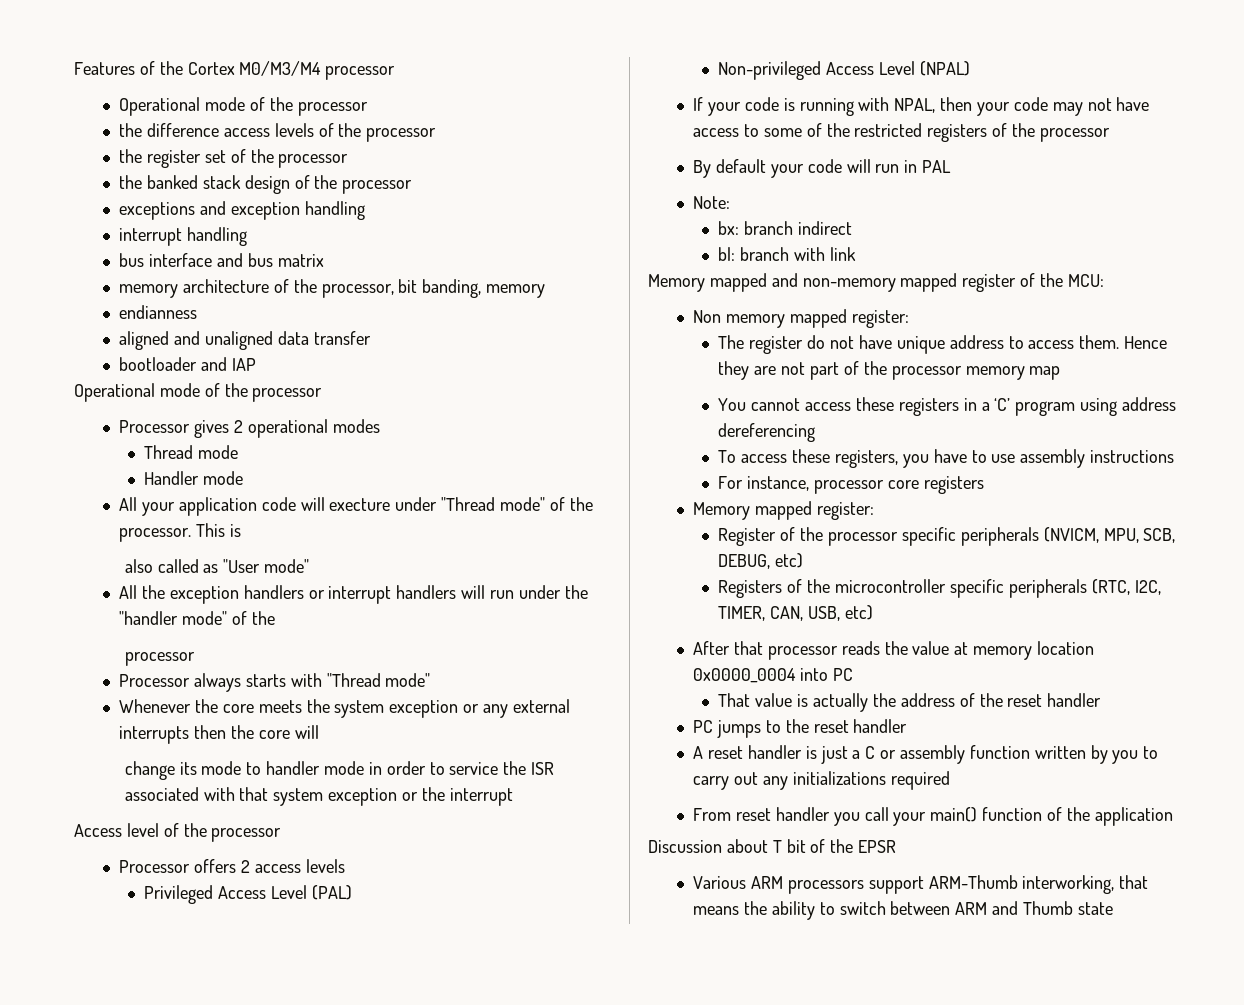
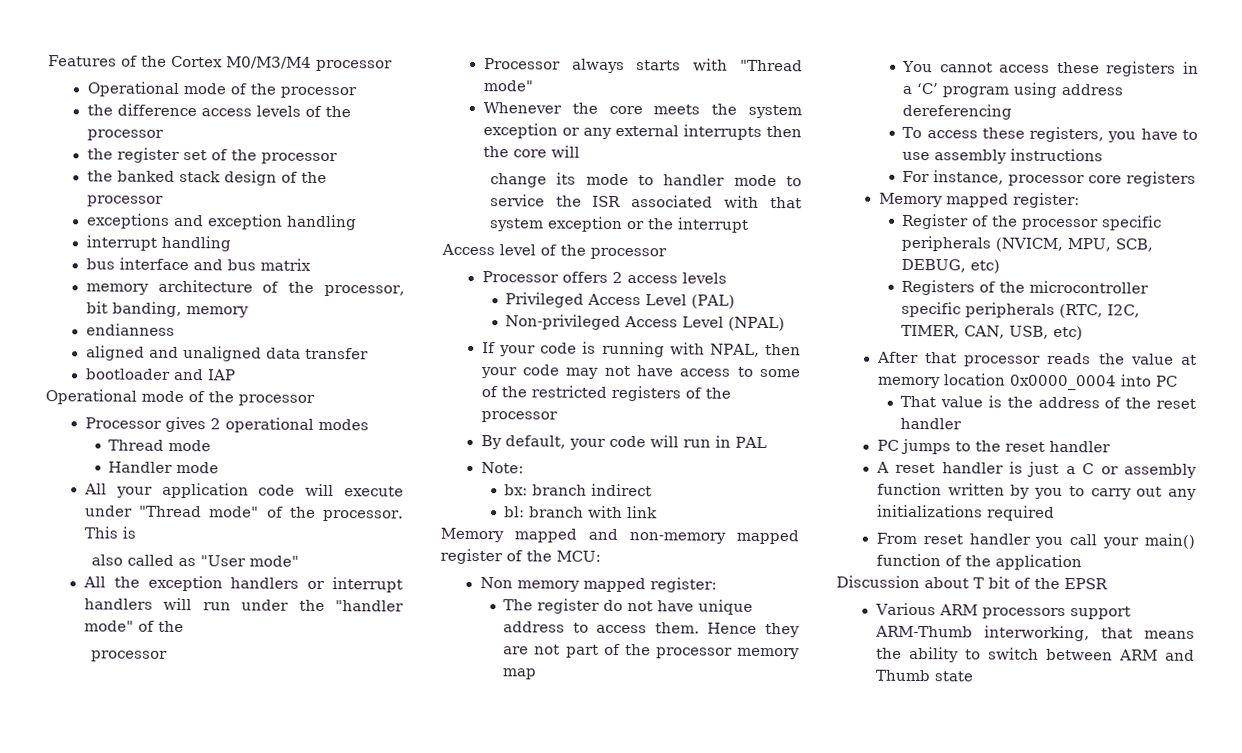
[329,498,391,511] execture -> [344,486,404,497] execute
[368,761,426,775] in order -> (777, 180) none
[716,159,767,173] default -> [504,435,566,449] default,
[813,693,869,712] actually -> (1002, 401) none

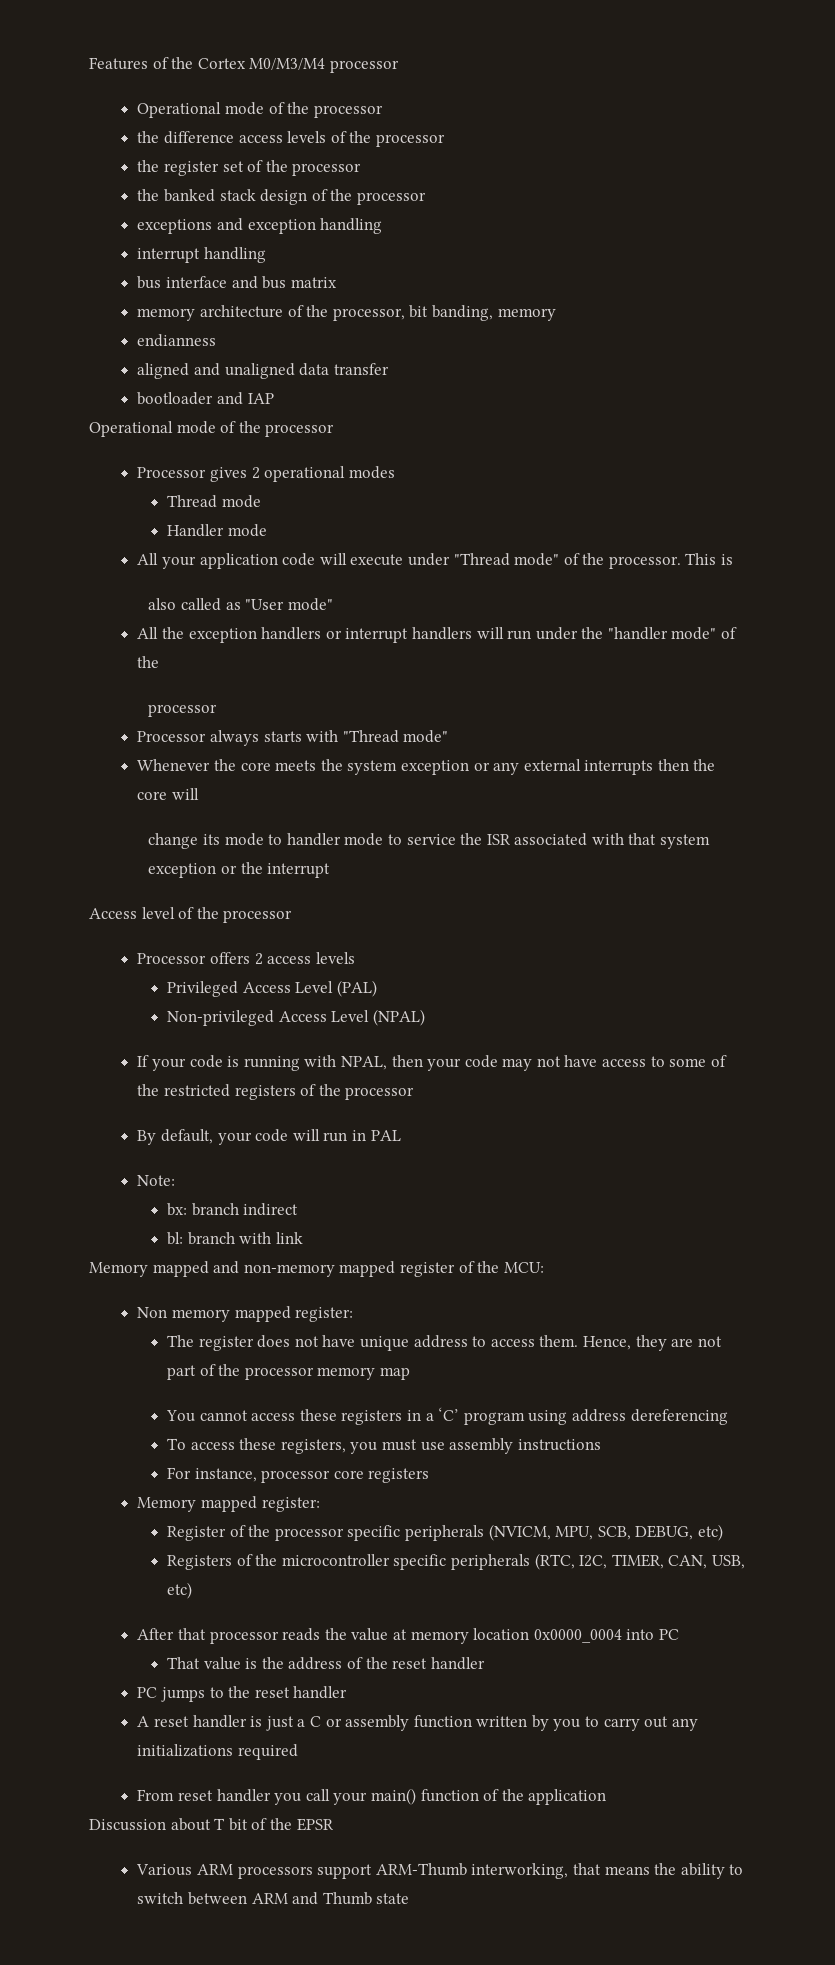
[603,599,624,612] do -> [257,1335,291,1348] does
[707,622,758,634] Hence -> [582,1336,631,1350] Hence,
[1140,128,1198,140] have to -> [382,1439,418,1451] must

